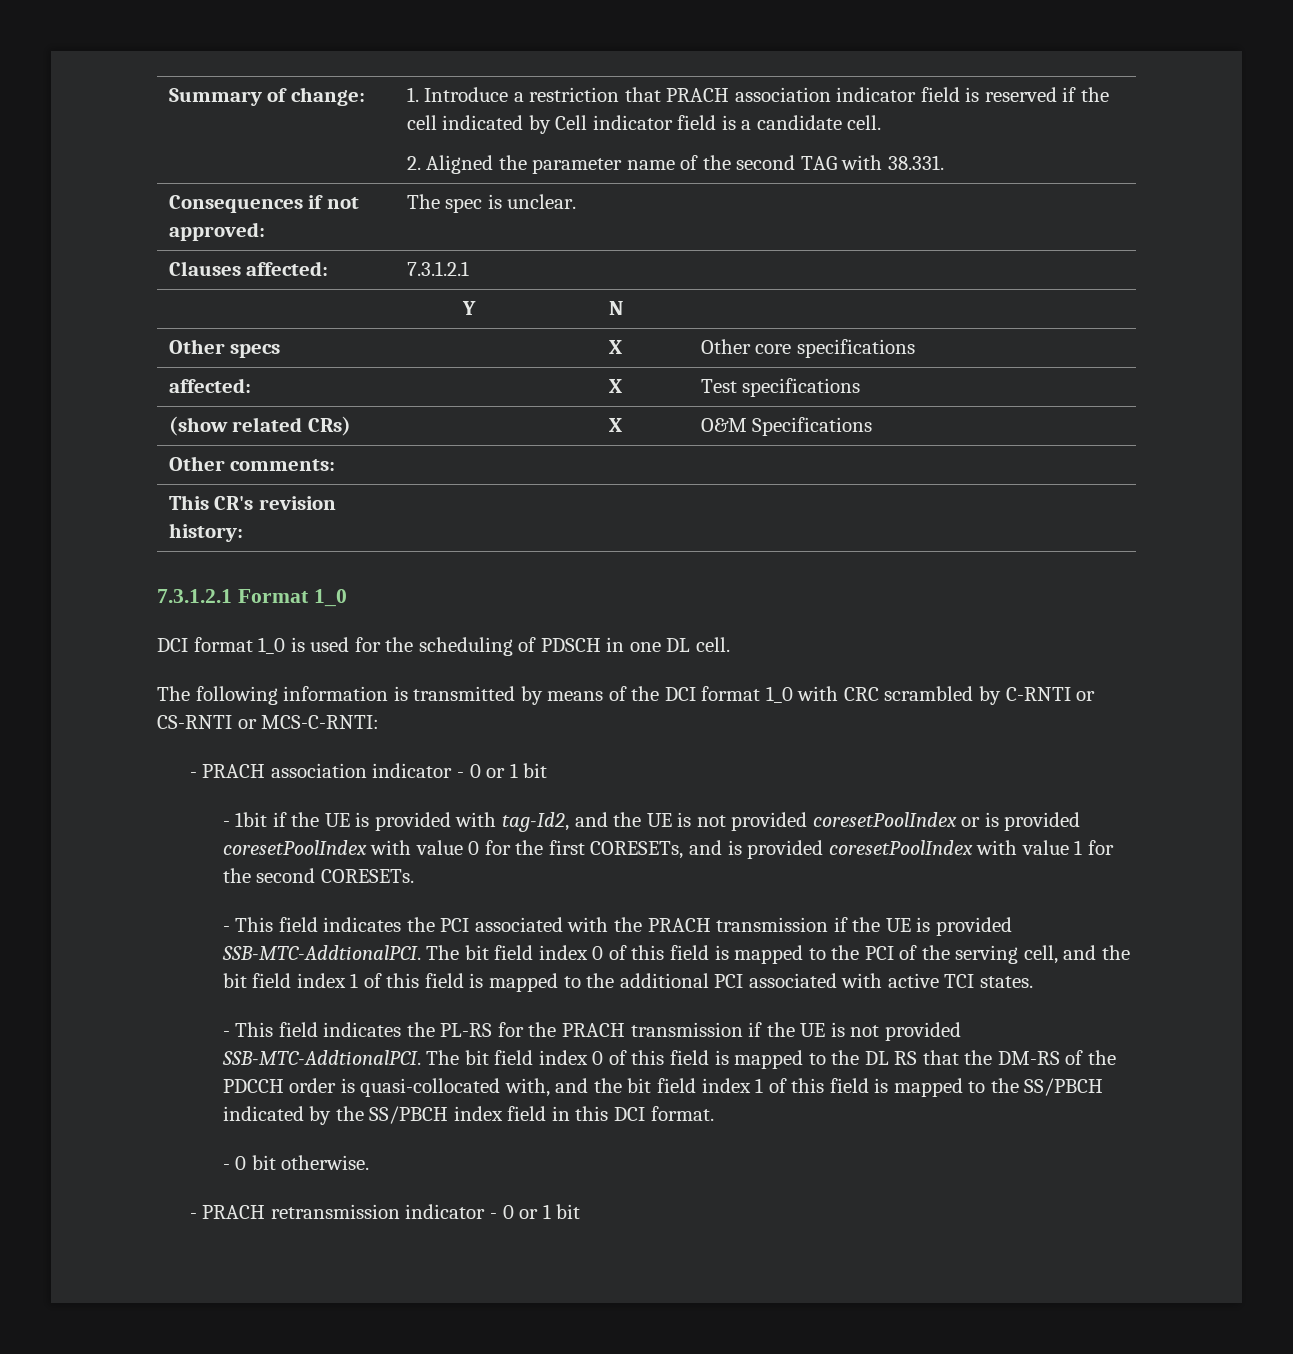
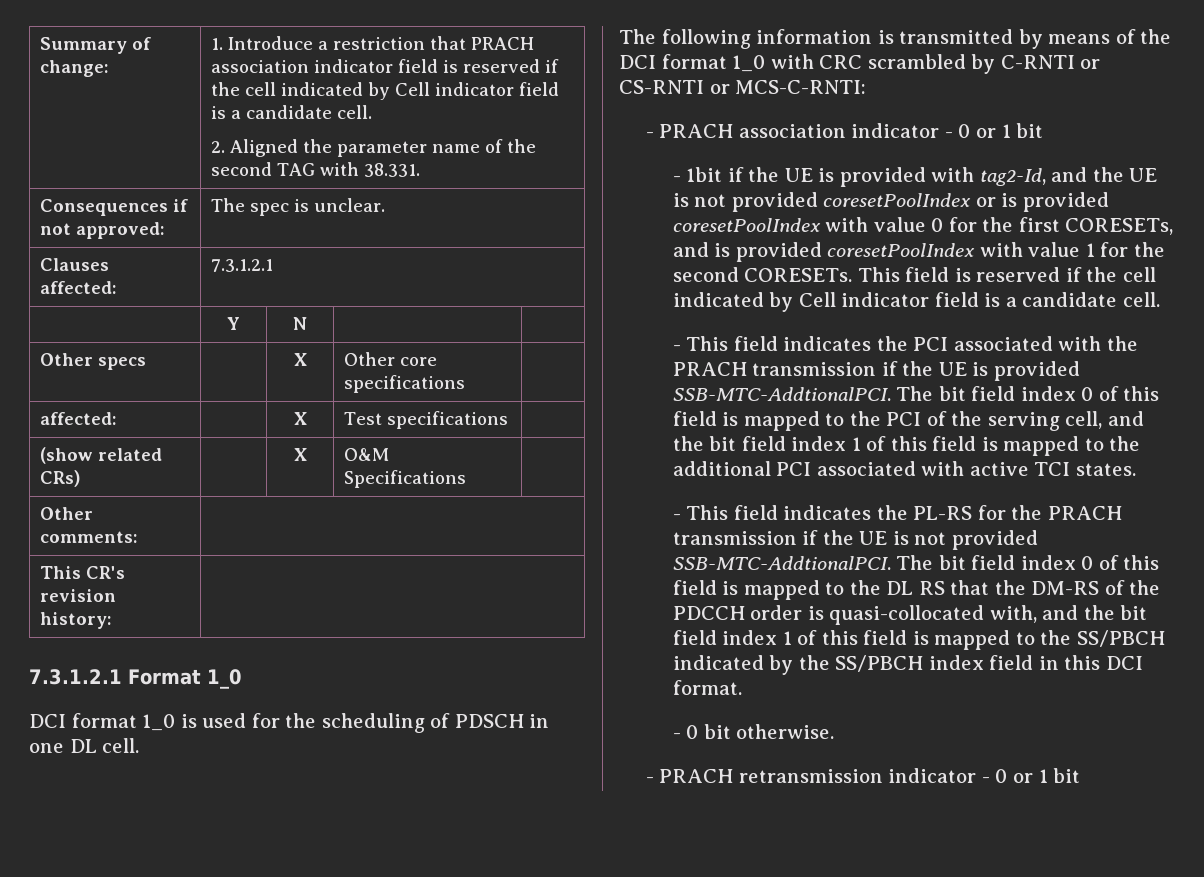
[501,812,569,832] tag-Id2, -> [979,168,1046,186] tag2-Id,
(414, 876) none -> [857,267,1156,282] [672,292,1160,312] This field is reserved if the cell indicated by Cell indicator field is a candidate cell.

